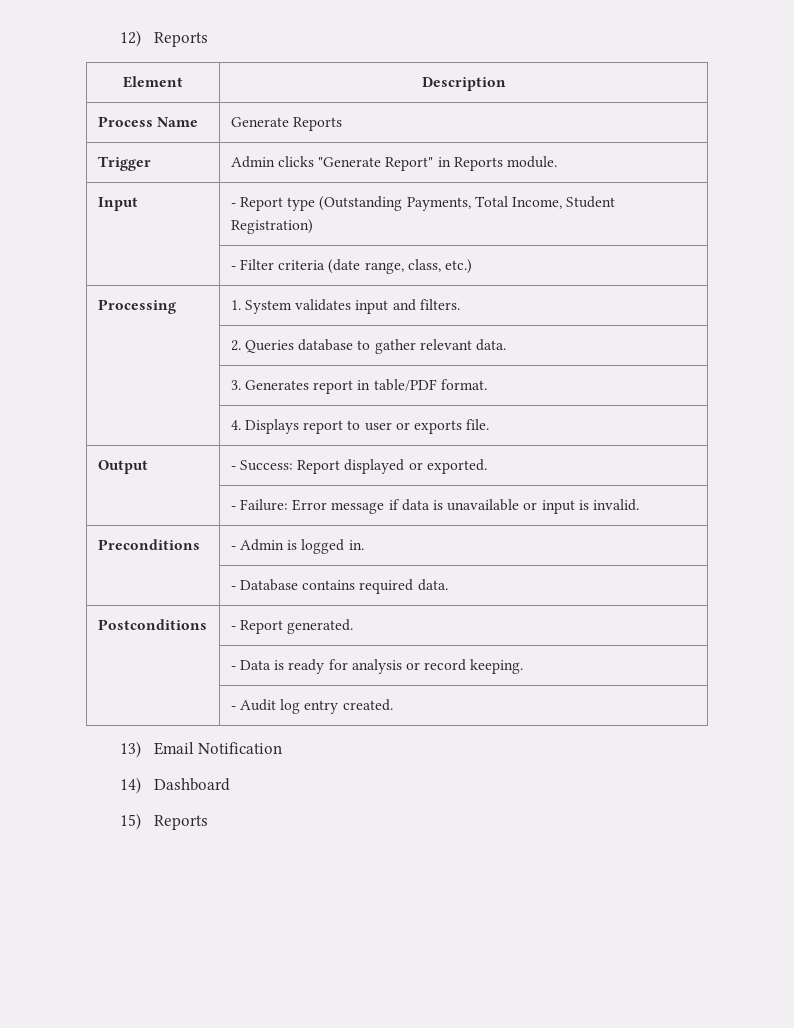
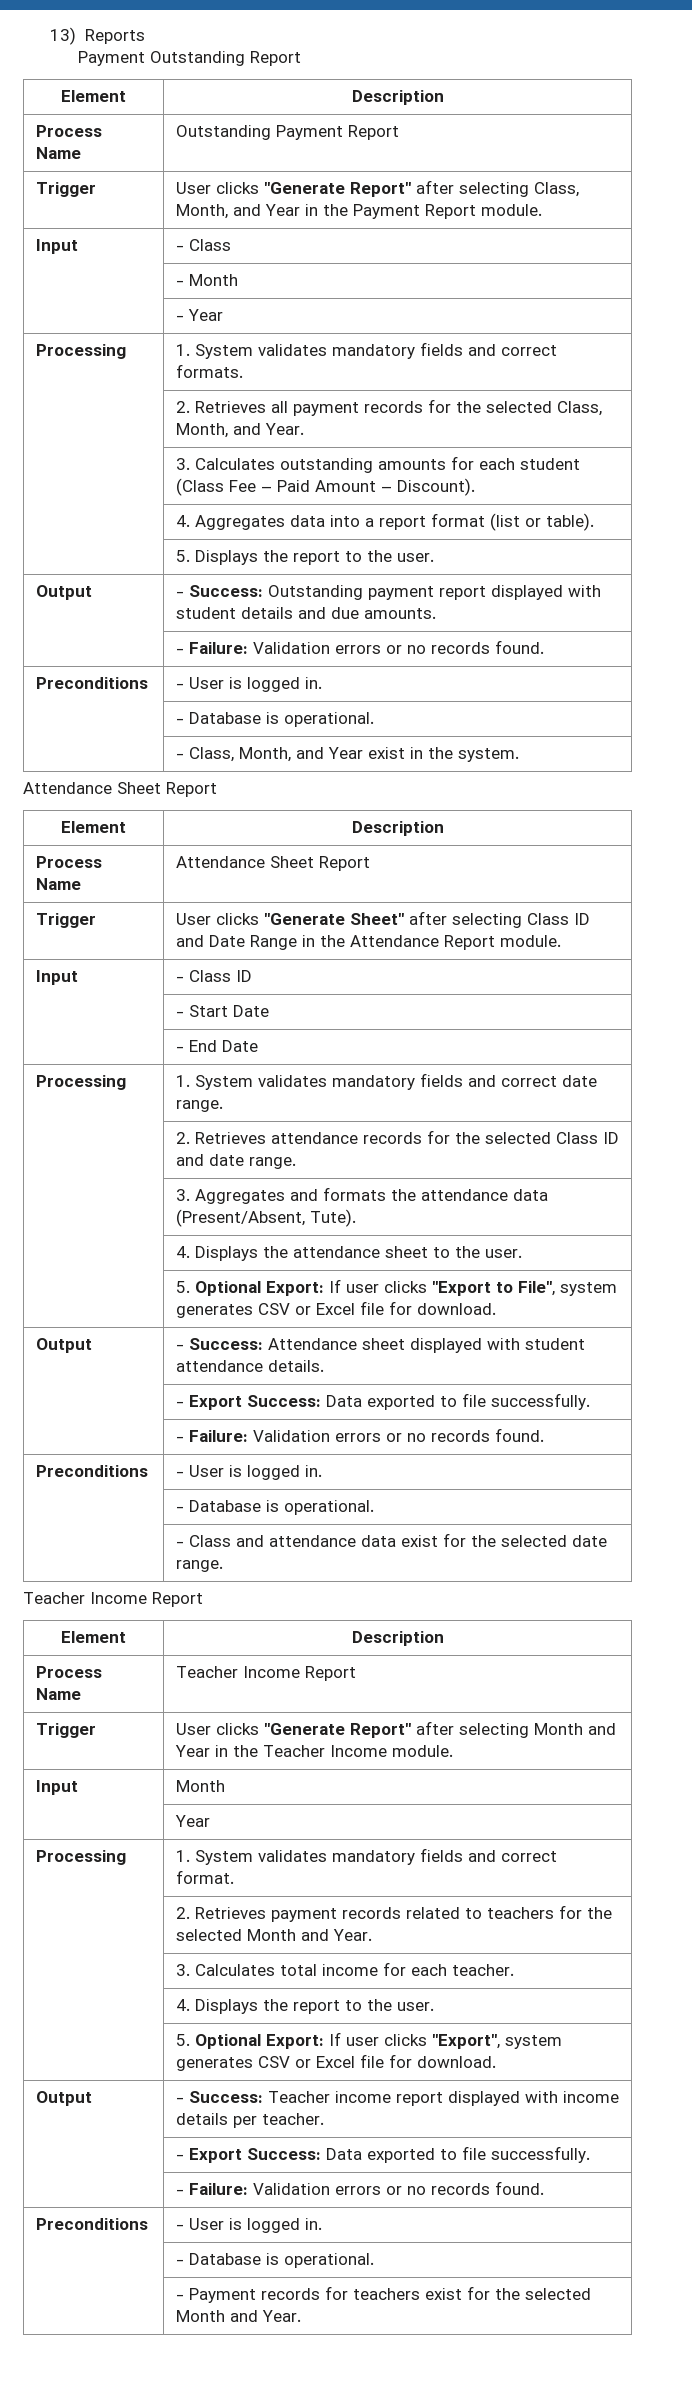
[119,30,208,47] [123,76,183,88] [421,77,506,91] [97,116,199,127] [230,117,343,131] [97,156,151,171] [230,156,558,171] [97,197,138,211] [230,196,616,211] [230,219,313,234] [230,259,473,274] [97,299,176,314] [230,299,460,314] [230,339,507,354] [230,379,487,394] [230,419,490,434] [97,460,148,474] [230,459,487,474] [230,499,639,514] [97,539,200,550] [230,539,364,554] [230,579,448,594] [97,619,207,630] [230,619,354,634] [230,659,524,674] [230,699,393,714] [119,741,282,758] [119,777,230,794] [119,813,208,830] 12) Reports // Element | Description // Process Name | Generate Reports // Trigger | Admin clicks "Generate Report" in Reports module. // Input | - Report type (Outstanding Payments, Total Income, Student Registration) // | - Filter criteria (date range, class, etc.) // Processing | 1. System validates input and filters. // | 2. Queries database to gather relevant data. // | 3. Generates report in table/PDF format. // | 4. Displays report to user or exports file. // Output | - Success: Report displayed or exported. // | - Failure: Error message if data is unavailable or input is invalid. // Preconditions | - Admin is logged in. // | - Database contains required data. // Postconditions | - Report generated. // | - Data is ready for analysis or record keeping. // | - Audit log entry created. // 13) Email Notification // 14) Dashboard // 15) Reports -> [50,27,145,45] [77,51,301,66] [61,90,126,102] [351,90,444,105] [35,125,102,137] [35,147,81,159] [175,125,399,140] [35,182,96,197] [175,180,579,197] [175,204,542,219] [35,239,78,254] [175,239,231,251] [175,274,238,286] [175,309,223,321] [35,344,126,359] [175,342,557,359] [175,364,243,378] [175,399,602,416] [175,423,304,438] [175,456,580,473] [175,478,475,496] [175,513,594,531] [175,550,434,565] [35,585,92,600] [175,585,601,600] [175,607,436,619] [175,640,544,654] [35,677,148,689] [175,677,322,692] [175,712,374,727] [175,747,519,762] [23,782,217,797] [61,821,126,833] [351,821,444,836] [35,856,102,868] [35,878,81,890] [175,856,370,871] [35,913,96,928] [175,911,590,928] [175,935,561,950] [35,970,78,985] [175,970,252,982] [175,1005,269,1017] [175,1040,258,1052] [35,1075,126,1090] [175,1073,597,1090] [175,1100,223,1112] [175,1130,619,1144] [175,1154,296,1169] [175,1187,548,1204] [175,1209,356,1227] [175,1246,522,1261] [175,1279,617,1296] [175,1301,496,1318] [35,1338,92,1353] [175,1338,585,1353] [175,1360,324,1372] [175,1393,590,1410] [175,1428,544,1442] [35,1465,148,1477] [175,1465,322,1480] [175,1500,374,1515] [175,1533,607,1547] [175,1560,223,1572] [23,1592,203,1607] [61,1631,126,1643] [351,1631,444,1646] [35,1666,102,1678] [35,1688,81,1700] [175,1666,356,1681] [35,1723,96,1738] [175,1721,616,1738] [174,1745,453,1757] [35,1780,78,1795] [175,1780,225,1792] [174,1815,210,1827] [35,1850,126,1865] [175,1848,557,1865] [175,1870,234,1884] [175,1905,612,1922] [175,1929,372,1941] [175,1962,514,1976] [175,1999,434,2014] [175,2032,562,2049] [175,2054,496,2071] [35,2091,92,2106] [175,2091,619,2106] [175,2113,324,2128] [175,2146,590,2163] [175,2181,544,2195] [35,2218,148,2230] [175,2218,322,2233] [175,2253,374,2268] [175,2286,591,2303] [175,2310,301,2322] 13) Reports // Payment Outstanding Report // Element | Description // Process Name | Outstanding Payment Report // Trigger | User clicks "Generate Report" after selecting Class, Month, and Year in the Payment Report module. // Input | - Class // | - Month // | - Year // Processing | 1. System validates mandatory fields and correct formats. // | 2. Retrieves all payment records for the selected Class, Month, and Year. // | 3. Calculates outstanding amounts for each student (Class Fee – Paid Amount – Discount). // | 4. Aggregates data into a report format (list or table). // | 5. Displays the report to the user. // Output | - Success: Outstanding payment report displayed with student details and due amounts. // | - Failure: Validation errors or no records found. // Preconditions | - User is logged in. // | - Database is operational. // | - Class, Month, and Year exist in the system. // Attendance Sheet Report // Element | Description // Process Name | Attendance Sheet Report // Trigger | User clicks "Generate Sheet" after selecting Class ID and Date Range in the Attendance Report module. // Input | - Class ID // | - Start Date // | - End Date // Processing | 1. System validates mandatory fields and correct date range. // | 2. Retrieves attendance records for the selected Class ID and date range. // | 3. Aggregates and formats the attendance data (Present/Absent, Tute). // | 4. Displays the attendance sheet to the user. // | 5. Optional Export: If user clicks "Export to File", system generates CSV or Excel file for download. // Output | - Success: Attendance sheet displayed with student attendance details. // | - Export Success: Data exported to file successfully. // | - Failure: Validation errors or no records found. // Preconditions | - User is logged in. // | - Database is operational. // | - Class and attendance data exist for the selected date range. // Teacher Income Report // Element | Description // Process Name | Teacher Income Report // Trigger | User clicks "Generate Report" after selecting Month and Year in the Teacher Income module. // Input | Month // | Year // Processing | 1. System validates mandatory fields and correct format. // | 2. Retrieves payment records related to teachers for the selected Month and Year. // | 3. Calculates total income for each teacher. // | 4. Displays the report to the user. // | 5. Optional Export: If user clicks "Export", system generates CSV or Excel file for download. // Output | - Success: Teacher income report displayed with income details per teacher. // | - Export Success: Data exported to file successfully. // | - Failure: Validation errors or no records found. // Preconditions | - User is logged in. // | - Database is operational. // | - Payment records for teachers exist for the selected Month and Year.

